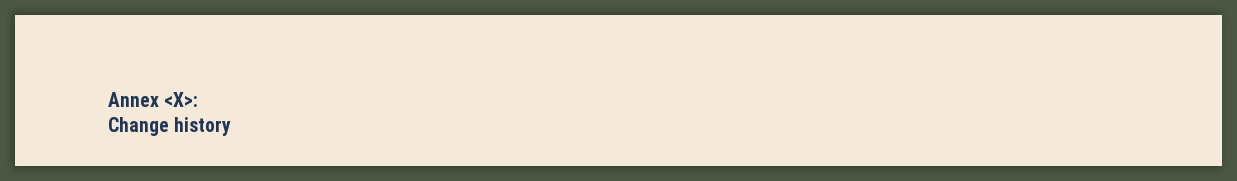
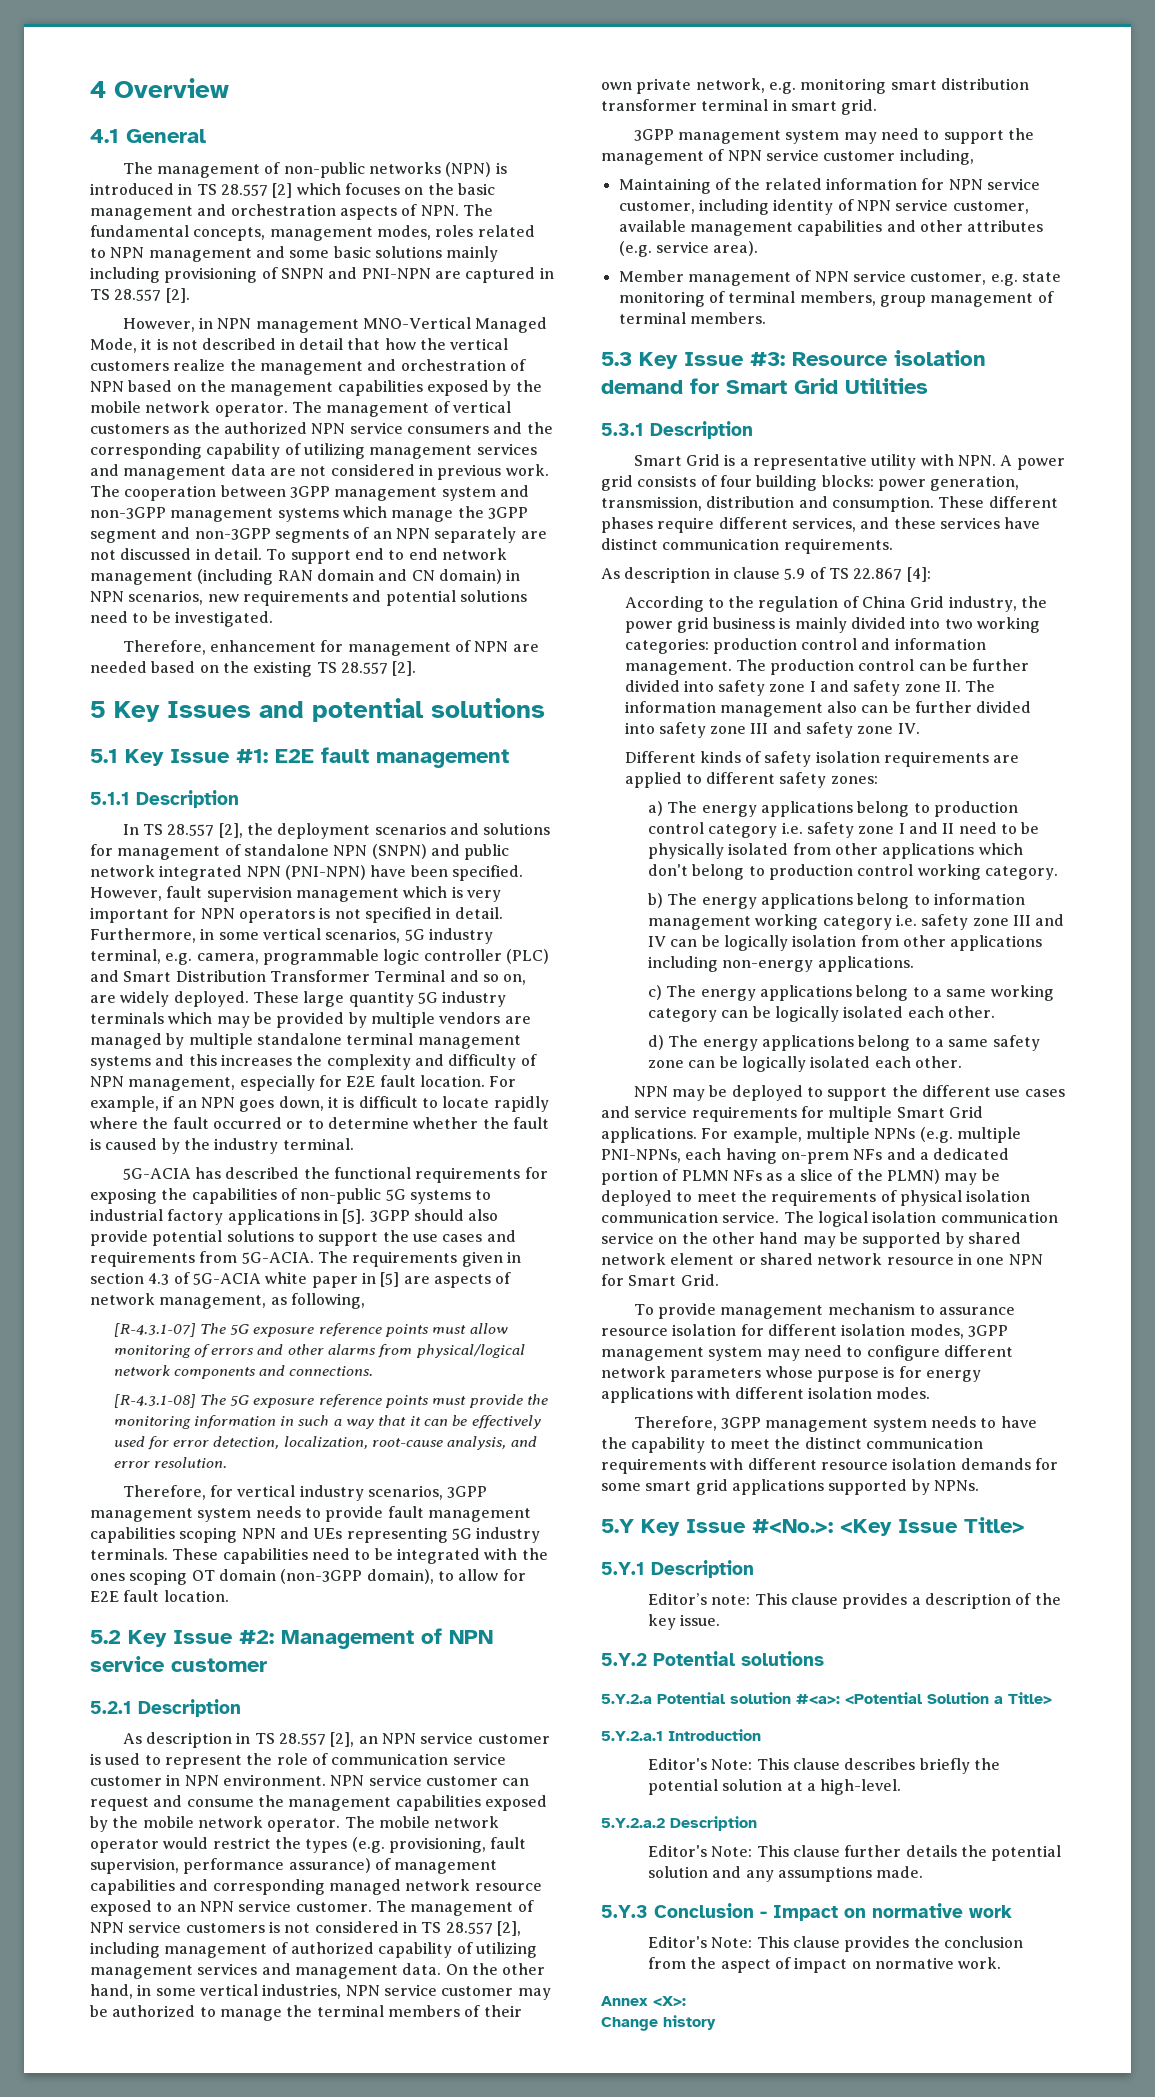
(108, 99) none -> [90,78,229,98] [90,129,206,143] [122,162,507,178] [90,183,495,198] [90,204,493,220] [90,225,535,241] [90,246,499,262] [90,267,554,283] [90,288,190,303] [122,317,548,333] [90,338,509,353] [90,359,526,375] [90,380,542,396] [90,401,511,417] [90,422,553,434] [90,443,537,459] [90,464,549,480] [90,485,529,501] [90,506,528,522] [90,527,547,543] [90,548,507,564] [90,569,521,585] [90,590,527,606] [90,611,273,627] [122,640,539,656] [90,661,417,677] [90,698,545,722] [90,747,509,768] [90,790,239,808] [122,823,551,839] [90,844,510,860] [90,865,523,881] [90,886,501,902] [90,907,503,923] [90,928,493,944] [90,949,549,965] [90,970,527,985] [90,991,507,1007] [90,1012,531,1028] [90,1033,521,1049] [90,1054,537,1070] [90,1075,517,1091] [90,1096,549,1112] [90,1117,549,1129] [90,1138,354,1154] [122,1167,548,1183] [90,1188,492,1204] [90,1209,499,1225] [90,1230,516,1246] [90,1251,521,1267] [90,1272,512,1288] [90,1293,365,1309] [113,1323,508,1337] [113,1344,525,1358] [113,1365,374,1379] [113,1394,549,1408] [113,1415,541,1429] [113,1436,537,1450] [113,1457,227,1468] [122,1485,488,1501] [90,1506,531,1522] [90,1527,541,1543] [90,1548,548,1564] [90,1569,526,1585] [90,1590,229,1602] [90,1628,493,1649] [90,1656,267,1672] [90,1699,241,1717] [122,1732,550,1748] [90,1753,506,1769] [90,1774,530,1786] [90,1795,547,1811] [90,1816,500,1832] [90,1837,527,1853] [90,1858,498,1874] [90,1879,542,1895] [90,1900,534,1916] [90,1921,521,1936] [90,1942,537,1958] [90,1963,546,1979] [90,1984,551,2000] [90,2005,522,2021] [601,78,1029,94] [601,99,878,115] [633,128,1034,144] [601,149,974,165] [618,178,1040,194] [618,199,1029,215] [618,220,1044,236] [618,241,759,257] [618,270,1061,286] [618,291,1054,307] [618,312,766,324] [601,350,986,369] [601,378,928,394] [601,421,753,439] [633,454,1065,470] [601,475,1020,491] [601,496,1058,512] [601,517,1041,533] [601,538,893,554] [601,567,931,583] [624,596,1048,612] [624,617,1041,633] [624,638,986,654] [624,659,1030,675] [624,680,996,696] [624,701,1032,717] [624,722,920,738] [624,751,1020,767] [624,772,878,788] [648,801,1018,817] [648,822,1040,838] [648,843,1023,859] [648,864,1058,880] [648,893,1025,909] [648,914,1065,930] [648,935,1043,951] [648,956,914,972] [648,985,1054,1001] [648,1006,995,1022] [648,1035,1040,1051] [648,1056,962,1072] [633,1085,1065,1101] [601,1106,983,1122] [601,1127,1021,1143] [601,1148,1010,1164] [601,1169,1000,1185] [601,1190,1031,1206] [601,1211,1058,1227] [601,1232,1021,1248] [601,1253,1043,1265] [601,1274,719,1286] [633,1303,1016,1319] [601,1324,1008,1339] [601,1345,1013,1361] [601,1366,981,1382] [601,1387,931,1403] [633,1416,1037,1432] [601,1437,983,1453] [601,1458,1058,1474] [601,1479,979,1495] [601,1517,1025,1536] [601,1560,754,1578] [648,1593,1061,1609] [648,1614,721,1630] [601,1651,824,1666] [601,1692,1052,1705] [601,1729,761,1741] [648,1758,1000,1774] [648,1779,902,1795] [601,1816,757,1831] [648,1845,1062,1861] [648,1866,924,1882] [601,1903,1012,1921] [648,1936,1023,1952] [648,1957,1002,1973] 4 Overview // 4.1 General // The management of non-public networks (NPN) is introduced in TS 28.557 [2] which focuses on the basic management and orchestration aspects of NPN. The fundamental concepts, management modes, roles related to NPN management and some basic solutions mainly including provisioning of SNPN and PNI-NPN are captured in TS 28.557 [2]. // However, in NPN management MNO-Vertical Managed Mode, it is not described in detail that how the vertical customers realize the management and orchestration of NPN based on the management capabilities exposed by the mobile network operator. The management of vertical customers as the authorized NPN service consumers and the corresponding capability of utilizing management services and management data are not considered in previous work. The cooperation between 3GPP management system and non-3GPP management systems which manage the 3GPP segment and non-3GPP segments of an NPN separately are not discussed in detail. To support end to end network management (including RAN domain and CN domain) in NPN scenarios, new requirements and potential solutions need to be investigated. // Therefore, enhancement for management of NPN are needed based on the existing TS 28.557 [2]. // 5 Key Issues and potential solutions // 5.1 Key Issue #1: E2E fault management // 5.1.1 Description // In TS 28.557 [2], the deployment scenarios and solutions for management of standalone NPN (SNPN) and public network integrated NPN (PNI-NPN) have been specified. However, fault supervision management which is very important for NPN operators is not specified in detail. Furthermore, in some vertical scenarios, 5G industry terminal, e.g. camera, programmable logic controller (PLC) and Smart Distribution Transformer Terminal and so on, are widely deployed. These large quantity 5G industry terminals which may be provided by multiple vendors are managed by multiple standalone terminal management systems and this increases the complexity and difficulty of NPN management, especially for E2E fault location. For example, if an NPN goes down, it is difficult to locate rapidly where the fault occurred or to determine whether the fault is caused by the industry terminal. // 5G-ACIA has described the functional requirements for exposing the capabilities of non-public 5G systems to industrial factory applications in [5]. 3GPP should also provide potential solutions to support the use cases and requirements from 5G-ACIA. The requirements given in section 4.3 of 5G-ACIA white paper in [5] are aspects of network management, as following, // [R-4.3.1-07] The 5G exposure reference points must allow monitoring of errors and other alarms from physical/logical network components and connections. // [R-4.3.1-08] The 5G exposure reference points must provide the monitoring information in such a way that it can be effectively used for error detection, localization, root-cause analysis, and error resolution. // Therefore, for vertical industry scenarios, 3GPP management system needs to provide fault management capabilities scoping NPN and UEs representing 5G industry terminals. These capabilities need to be integrated with the ones scoping OT domain (non-3GPP domain), to allow for E2E fault location. // 5.2 Key Issue #2: Management of NPN service customer // 5.2.1 Description // As description in TS 28.557 [2], an NPN service customer is used to represent the role of communication service customer in NPN environment. NPN service customer can request and consume the management capabilities exposed by the mobile network operator. The mobile network operator would restrict the types (e.g. provisioning, fault supervision, performance assurance) of management capabilities and corresponding managed network resource exposed to an NPN service customer. The management of NPN service customers is not considered in TS 28.557 [2], including management of authorized capability of utilizing management services and management data. On the other hand, in some vertical industries, NPN service customer may be authorized to manage the terminal members of their own private network, e.g. monitoring smart distribution transformer terminal in smart grid. // 3GPP management system may need to support the management of NPN service customer including, // Maintaining of the related information for NPN service customer, including identity of NPN service customer, available management capabilities and other attributes (e.g. service area). // Member management of NPN service customer, e.g. state monitoring of terminal members, group management of terminal members. // 5.3 Key Issue #3: Resource isolation demand for Smart Grid Utilities // 5.3.1 Description // Smart Grid is a representative utility with NPN. A power grid consists of four building blocks: power generation, transmission, distribution and consumption. These different phases require different services, and these services have distinct communication requirements. // As description in clause 5.9 of TS 22.867 [4]: // According to the regulation of China Grid industry, the power grid business is mainly divided into two working categories: production control and information management. The production control can be further divided into safety zone I and safety zone II. The information management also can be further divided into safety zone III and safety zone IV. // Different kinds of safety isolation requirements are applied to different safety zones: // a) The energy applications belong to production control category i.e. safety zone I and II need to be physically isolated from other applications which don't belong to production control working category. // b) The energy applications belong to information management working category i.e. safety zone III and IV can be logically isolation from other applications including non-energy applications. // c) The energy applications belong to a same working category can be logically isolated each other. // d) The energy applications belong to a same safety zone can be logically isolated each other. // NPN may be deployed to support the different use cases and service requirements for multiple Smart Grid applications. For example, multiple NPNs (e.g. multiple PNI-NPNs, each having on-prem NFs and a dedicated portion of PLMN NFs as a slice of the PLMN) may be deployed to meet the requirements of physical isolation communication service. The logical isolation communication service on the other hand may be supported by shared network element or shared network resource in one NPN for Smart Grid. // To provide management mechanism to assurance resource isolation for different isolation modes, 3GPP management system may need to configure different network parameters whose purpose is for energy applications with different isolation modes. // Therefore, 3GPP management system needs to have the capability to meet the distinct communication requirements with different resource isolation demands for some smart grid applications supported by NPNs. // 5.Y Key Issue #<No.>: <Key Issue Title> // 5.Y.1 Description // Editor’s note: This clause provides a description of the key issue. // 5.Y.2 Potential solutions // 5.Y.2.a Potential solution #<a>: <Potential Solution a Title> // 5.Y.2.a.1 Introduction // Editor's Note: This clause describes briefly the potential solution at a high-level. // 5.Y.2.a.2 Description // Editor's Note: This clause further details the potential solution and any assumptions made. // 5.Y.3 Conclusion - Impact on normative work // Editor's Note: This clause provides the conclusion from the aspect of impact on normative work. //

